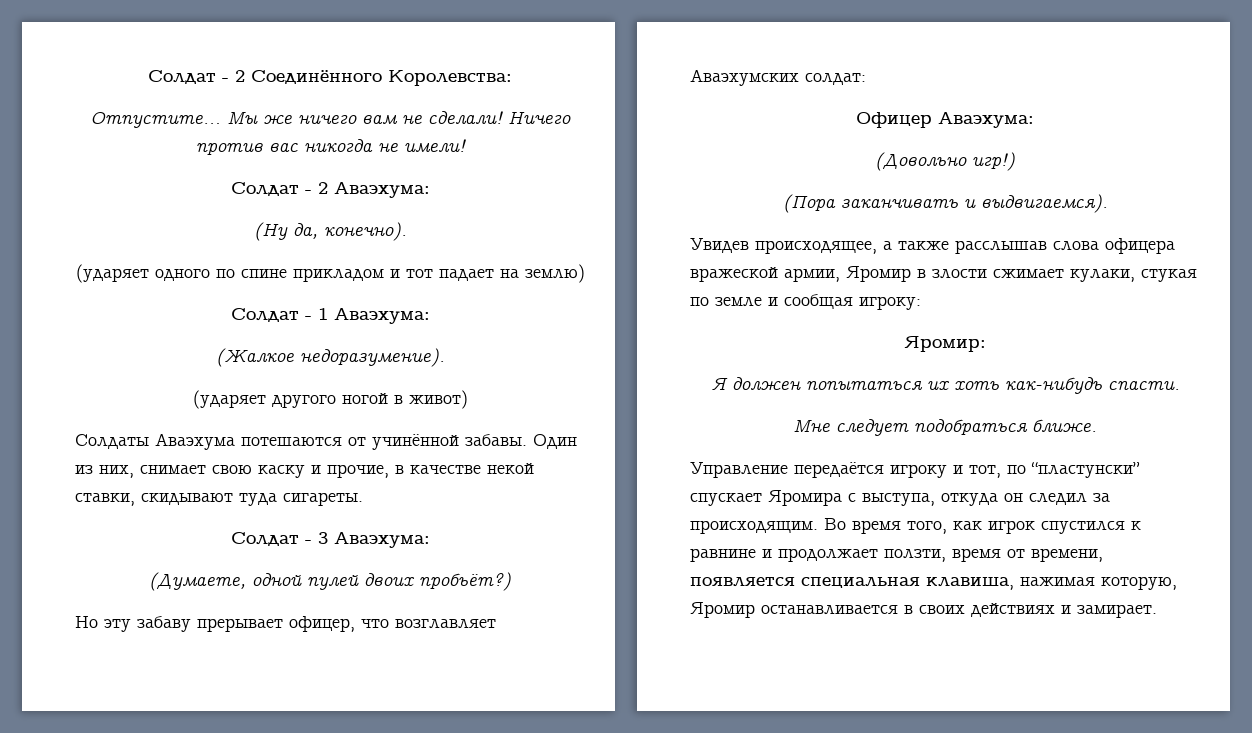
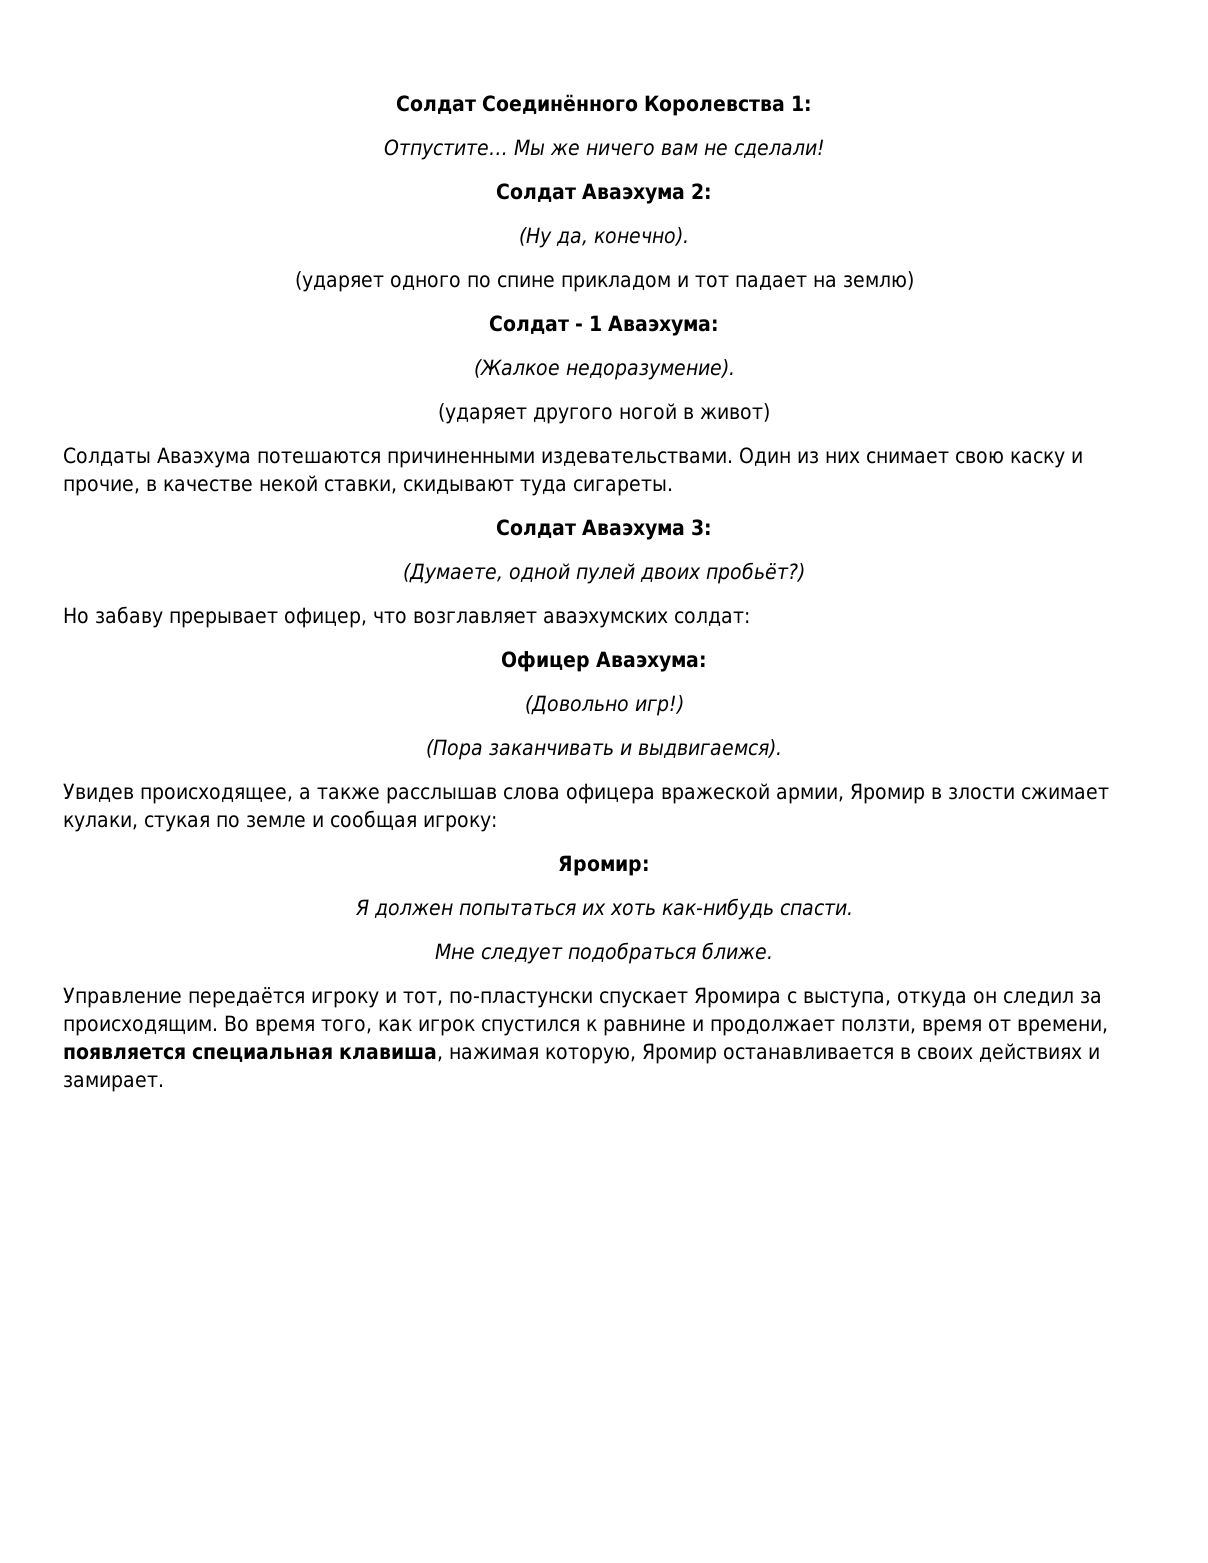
[148,70,512,86] Солдат - 2 Соединённого Королевства: -> [396,94,812,116] Солдат Соединённого Королевства 1:
[508,111,571,124] [195,139,466,155] [230,182,430,198] Ничего против вас никогда не имели! // Солдат - 2 Аваэхума: -> [496,183,712,204] // Солдат Аваэхума 2:
[348,434,527,450] от учинённой забавы. -> [387,451,733,468] причиненными издевательствами.
[99,465,134,478] них, -> [825,451,860,463] них
[304,532,430,548] - 3 Аваэхума: -> [582,519,712,540] Аваэхума 3:
[104,619,131,632] эту -> (89, 615) none
[690,69,799,86] Аваэхумских -> [543,611,668,628] аваэхумских
[1007,462,1140,478] по “пластунски” -> [449,991,593,1008] по-пластунски

